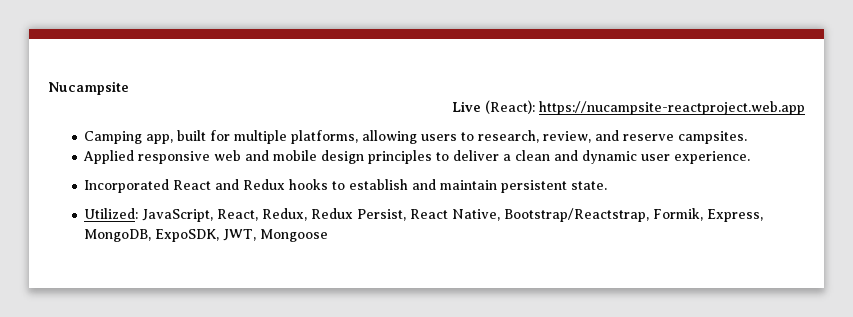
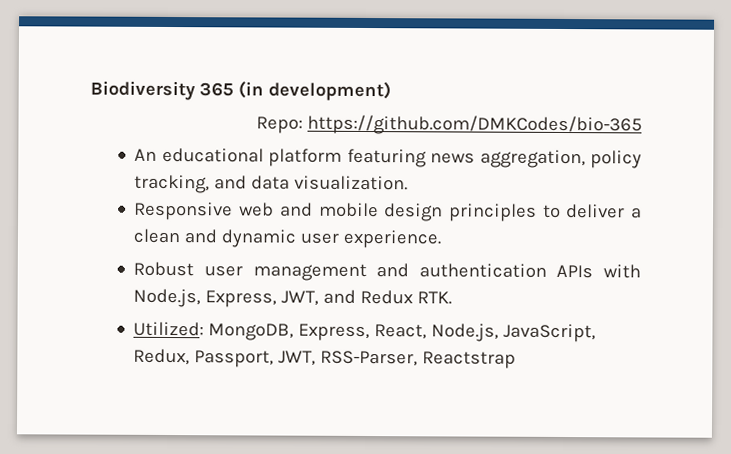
[48,81,129,95] [452,100,805,115] [84,130,748,144] [83,150,211,164] Nucampsite // Live (React): https://nucampsite-reactproject.web.app // Camping app, built for multiple platforms, allowing users to research, review, and reserve campsites. // Applied responsive -> [90,80,391,102] [256,114,642,136] [134,147,642,169] [134,174,409,194] [134,201,234,221] Biodiversity 365 (in development) // Repo: https://github.com/DMKCodes/bio-365 // An educational platform featuring news aggregation, policy tracking, and data visualization. // Responsive
[84,179,608,193] [84,208,764,222] [84,229,329,242] Incorporated React and Redux hooks to establish and maintain persistent state. // Utilized: JavaScript, React, Redux, Redux Persist, React Native, Bootstrap/Reactstrap, Formik, Express, MongoDB, ExpoSDK, JWT, Mongoose -> [133,261,641,282] [133,288,453,308] [133,321,597,343] [133,348,517,369] Robust user management and authentication APIs with Node.js, Express, JWT, and Redux RTK. // Utilized: MongoDB, Express, React, Node.js, JavaScript, Redux, Passport, JWT, RSS-Parser, Reactstrap

